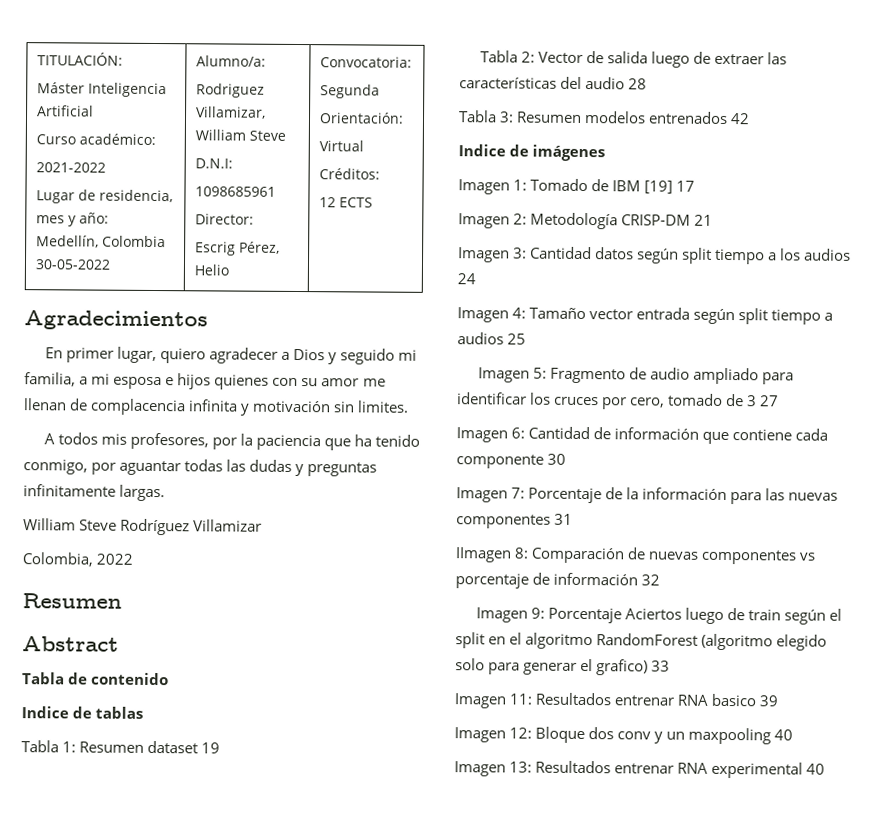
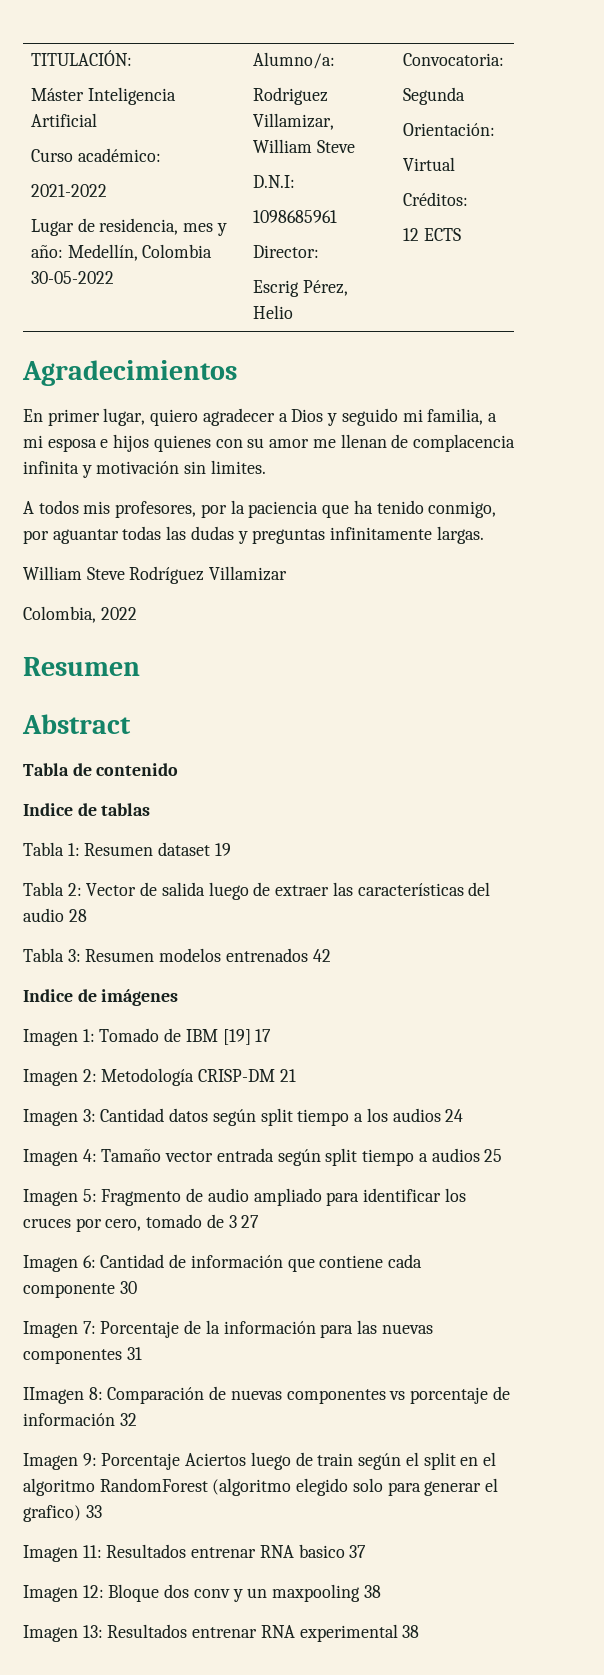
[759,695,779,707] 39 -> [349,1545,367,1558] 37
[774,729,794,741] 40 -> [363,1585,381,1598] 38
[806,763,826,775] 40 -> [402,1625,420,1638] 38

